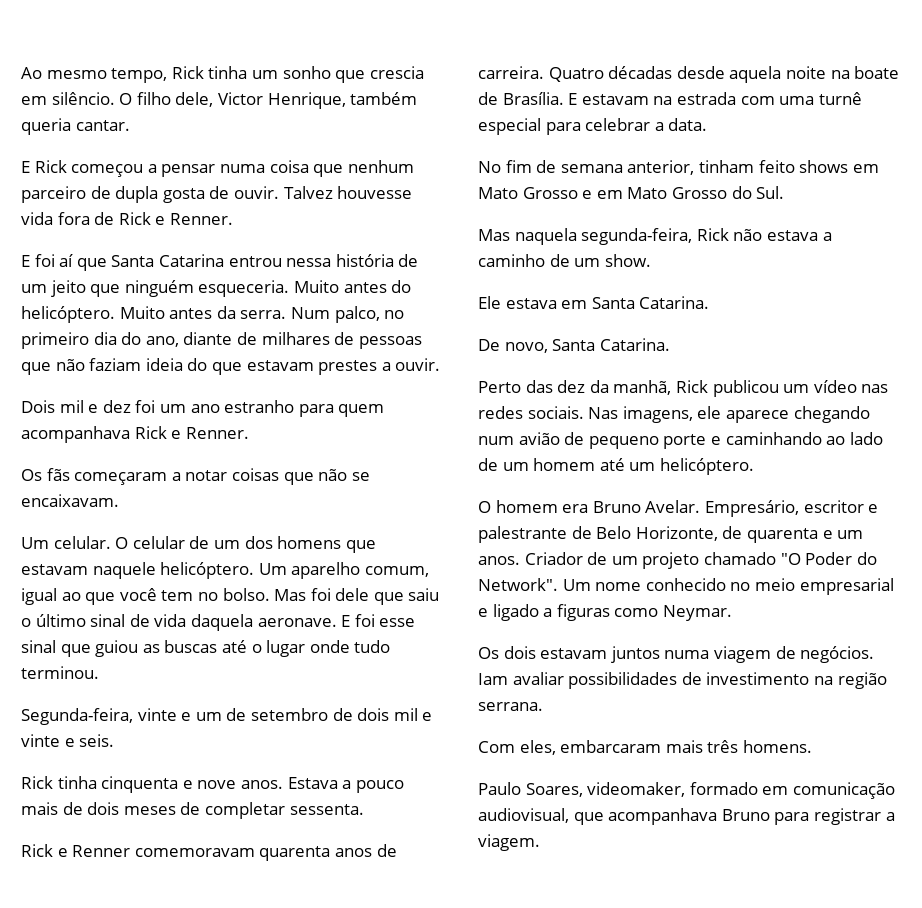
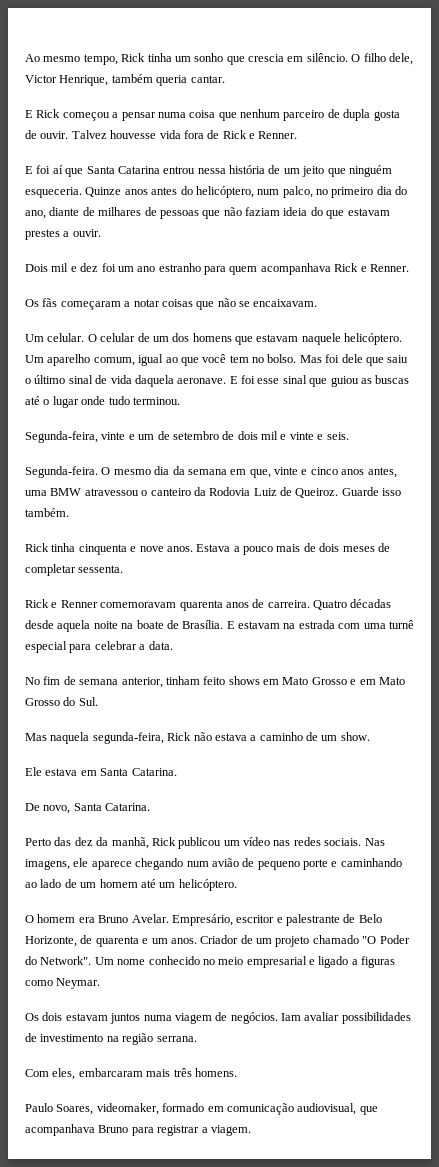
[293,280,412,293] [21,306,330,323] Muito antes do helicóptero. Muito antes da serra. Num -> [85,186,280,198] Quinze anos antes do helicóptero, num
(115, 740) none -> [25,466,397,478] [25,487,402,498] [25,508,69,517] // Segunda-feira. O mesmo dia da semana em que, vinte e cinco anos antes, uma BMW atravessou o canteiro da Rodovia Luiz de Queiroz. Guarde isso também.

